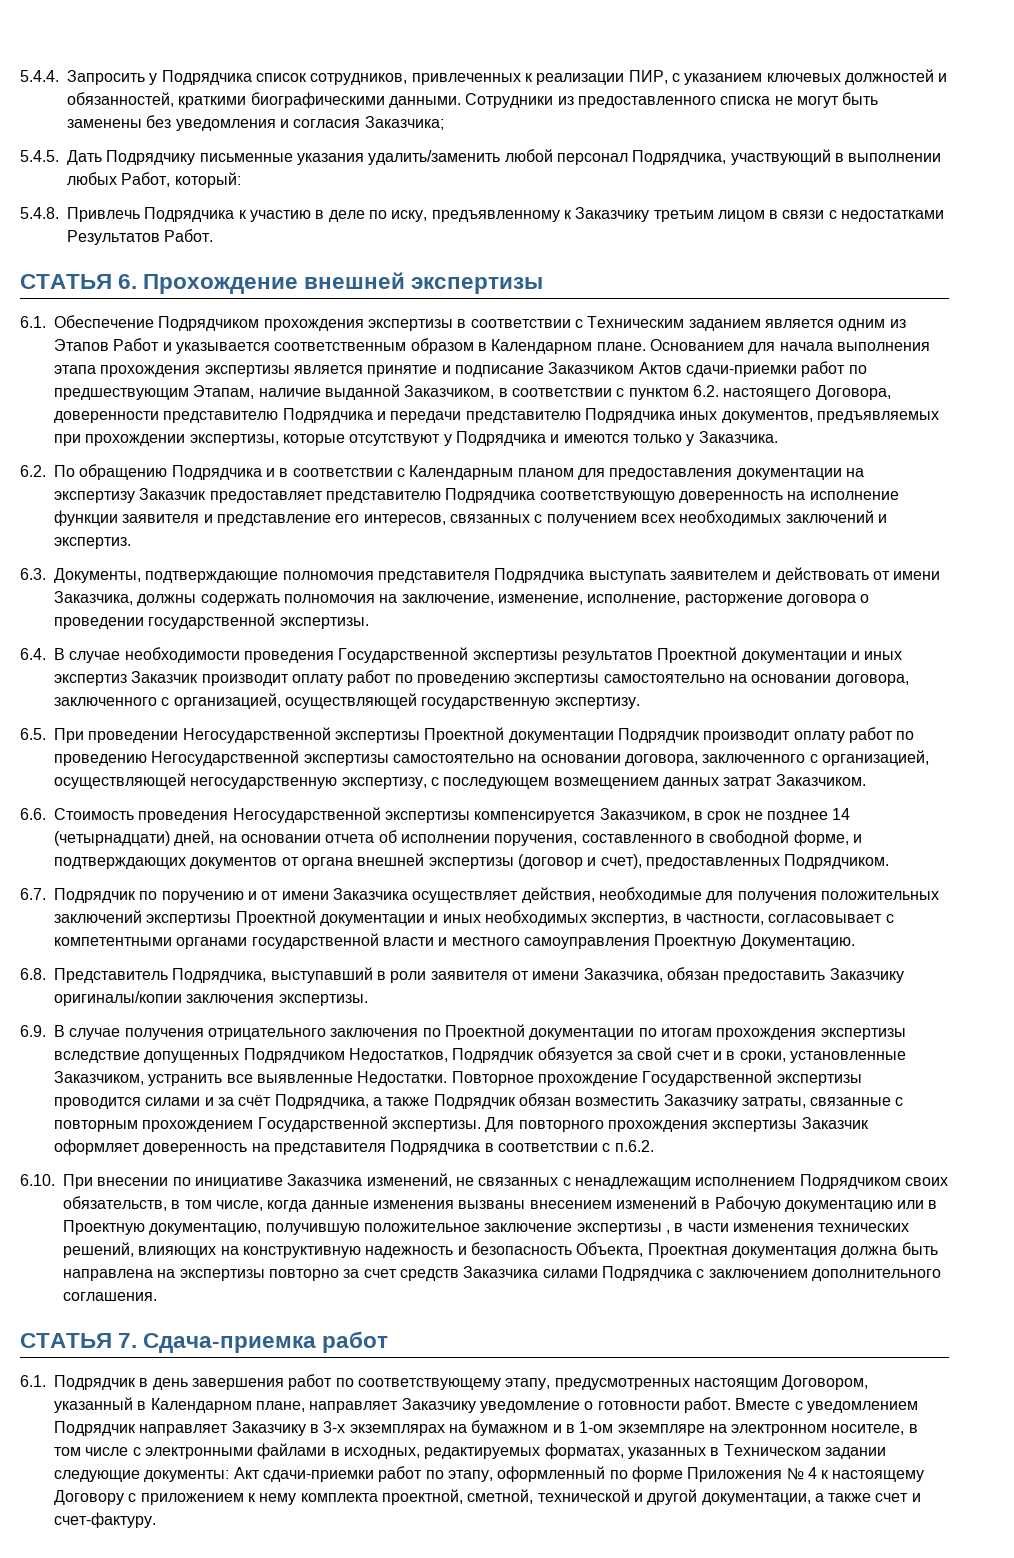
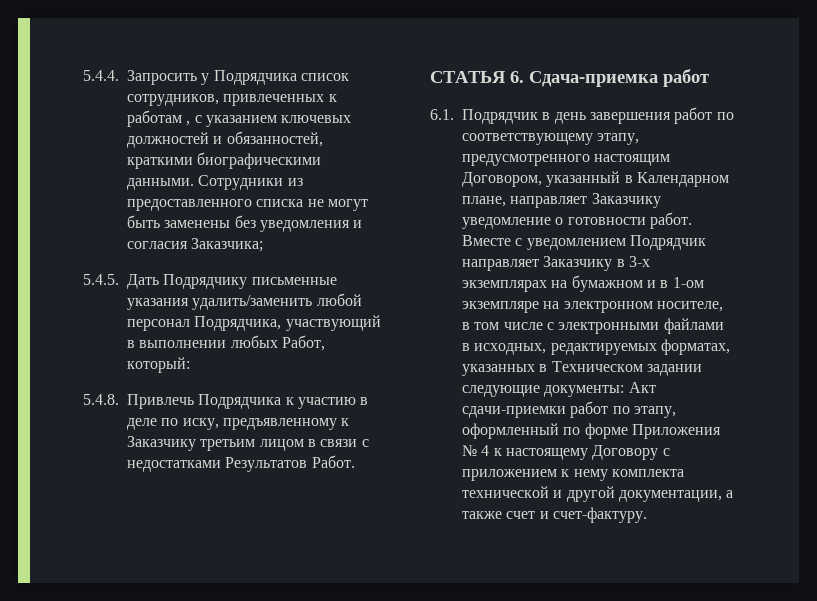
[536,70,668,85] реализации ПИР, -> [127,110,191,127] работам ,
[143,272,544,294] [20,315,906,331] [54,338,930,354] [54,361,867,377] [54,384,891,400] [54,408,939,423] [54,431,778,446] [20,464,864,480] [54,488,899,503] [54,510,887,526] [54,537,131,549] [20,567,941,583] [54,591,870,606] [54,613,369,629] [20,647,903,663] [54,670,909,686] [54,693,640,709] [20,727,915,743] [54,750,929,766] [54,773,866,789] [20,807,851,823] [54,830,862,846] [54,853,890,869] [20,887,939,903] [54,910,894,926] [54,933,855,949] [20,967,904,983] [54,991,368,1006] [20,1024,906,1040] [54,1047,906,1063] [54,1070,862,1086] [54,1093,904,1109] [54,1116,869,1132] [54,1139,654,1155] [20,1173,948,1189] [63,1196,938,1212] [63,1220,910,1235] [63,1242,938,1258] [63,1266,941,1281] [63,1292,157,1301] [20,1333,138,1348] Прохождение внешней экспертизы // 6.1. Обеспечение Подрядчиком прохождения экспертизы в соответствии с Техническим заданием является одним из Этапов Работ и указывается соответственным образом в Календарном плане. Основанием для начала выполнения этапа прохождения экспертизы является принятие и подписание Заказчиком Актов сдачи-приемки работ по предшествующим Этапам, наличие выданной Заказчиком, в соответствии с пунктом 6.2. настоящего Договора, доверенности представителю Подрядчика и передачи представителю Подрядчика иных документов, предъявляемых при прохождении экспертизы, которые отсутствуют у Подрядчика и имеются только у Заказчика. // 6.2. По обращению Подрядчика и в соответствии с Календарным планом для предоставления документации на экспертизу Заказчик предоставляет представителю Подрядчика соответствующую доверенность на исполнение функции заявителя и представление его интересов, связанных с получением всех необходимых заключений и экспертиз. // 6.3. Документы, подтверждающие полномочия представителя Подрядчика выступать заявителем и действовать от имени Заказчика, должны содержать полномочия на заключение, изменение, исполнение, расторжение договора о проведении государственной экспертизы. // 6.4. В случае необходимости проведения Государственной экспертизы результатов Проектной документации и иных экспертиз Заказчик производит оплату работ по проведению экспертизы самостоятельно на основании договора, заключенного с организацией, осуществляющей государственную экспертизу. // 6.5. При проведении Негосударственной экспертизы Проектной документации Подрядчик производит оплату работ по проведению Негосударственной экспертизы самостоятельно на основании договора, заключенного с организацией, осуществляющей негосударственную экспертизу, с последующем возмещением данных затрат Заказчиком. // 6.6. Стоимость проведения Негосударственной экспертизы компенсируется Заказчиком, в срок не позднее 14 (четырнадцати) дней, на основании отчета об исполнении поручения, составленного в свободной форме, и подтверждающих документов от органа внешней экспертизы (договор и счет), предоставленных Подрядчиком. // 6.7. Подрядчик по поручению и от имени Заказчика осуществляет действия, необходимые для получения положительных заключений экспертизы Проектной документации и иных необходимых экспертиз, в частности, согласовывает с компетентными органами государственной власти и местного самоуправления Проектную Документацию. // 6.8. Представитель Подрядчика, выступавший в роли заявителя от имени Заказчика, обязан предоставить Заказчику оригиналы/копии заключения экспертизы. // 6.9. В случае получения отрицательного заключения по Проектной документации по итогам прохождения экспертизы вследствие допущенных Подрядчиком Недостатков, Подрядчик обязуется за свой счет и в сроки, установленные Заказчиком, устранить все выявленные Недостатки. Повторное прохождение Государственной экспертизы проводится силами и за счёт Подрядчика, а также Подрядчик обязан возместить Заказчику затраты, связанные с повторным прохождением Государственной экспертизы. Для повторного прохождения экспертизы Заказчик оформляет доверенность на представителя Подрядчика в соответствии с п.6.2. // 6.10. При внесении по инициативе Заказчика изменений, не связанных с ненадлежащим исполнением Подрядчиком своих обязательств, в том числе, когда данные изменения вызваны внесением изменений в Рабочую документацию или в Проектную документацию, получившую положительное заключение экспертизы , в части изменения технических решений, влияющих на конструктивную надежность и безопасность Объекта, Проектная документация должна быть направлена на экспертизы повторно за счет средств Заказчика силами Подрядчика с заключением дополнительного соглашения. // СТАТЬЯ 7. -> (524, 77) none
[554,1378,690,1390] предусмотренных -> [462,154,590,166] предусмотренного
[381,1489,534,1505] проектной, сметной, -> (684, 473) none

